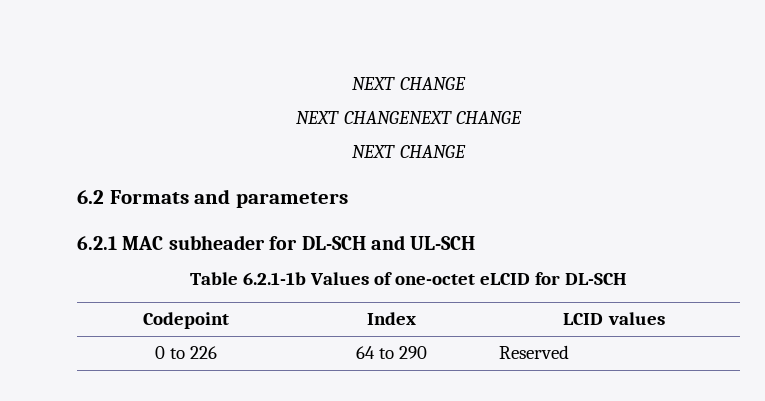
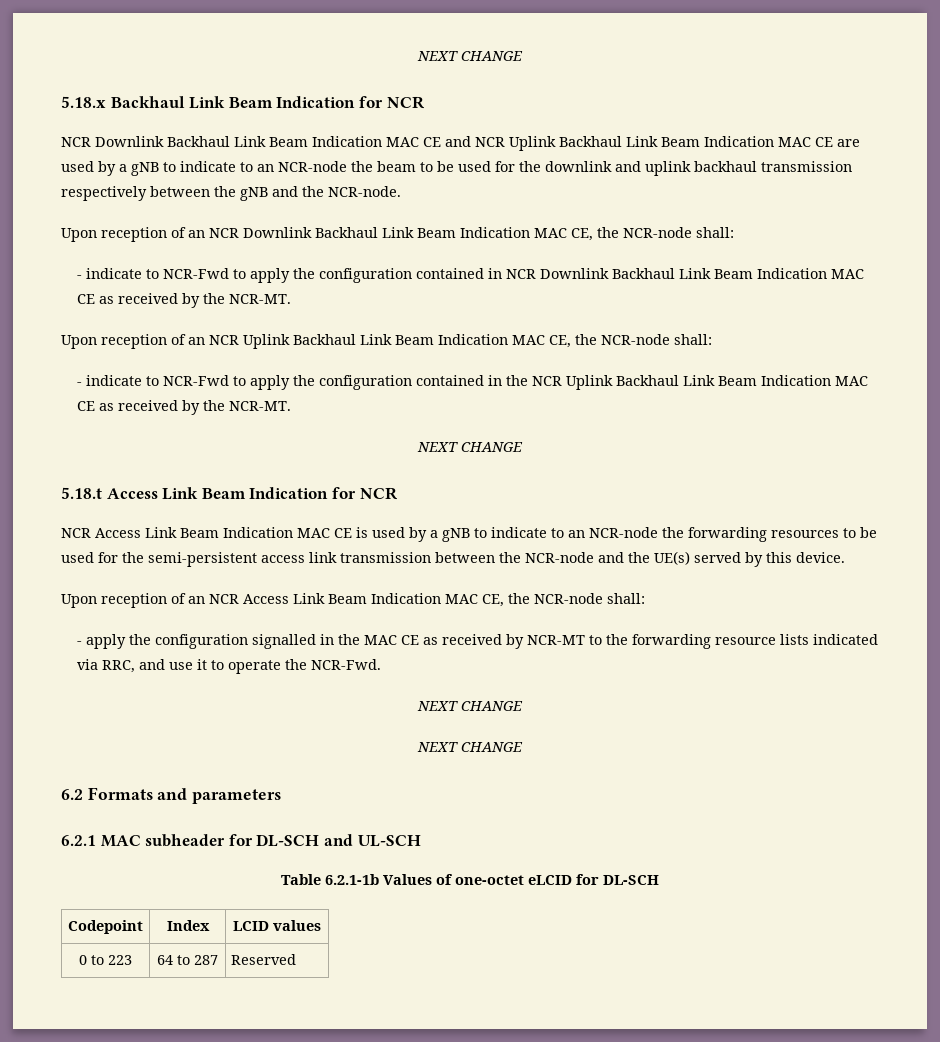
[352,77,466,90] [296,111,452,124] NEXT CHANGE // NEXT CHANGENEXT -> [416,51,523,61] [61,96,425,109] [61,136,860,151] [61,161,852,176] [61,186,401,201] [61,227,734,242] [76,268,864,283] [76,293,291,308] [61,334,712,349] [76,375,868,390] [76,400,291,415] [416,442,523,452] [61,487,398,500] [61,527,877,542] [61,551,845,567] [61,593,645,608] [76,634,878,649] [76,659,381,674] [416,701,458,711] NEXT CHANGE // 5.18.x Backhaul Link Beam Indication for NCR // NCR Downlink Backhaul Link Beam Indication MAC CE and NCR Uplink Backhaul Link Beam Indication MAC CE are used by a gNB to indicate to an NCR-node the beam to be used for the downlink and uplink backhaul transmission respectively between the gNB and the NCR-node. // Upon reception of an NCR Downlink Backhaul Link Beam Indication MAC CE, the NCR-node shall: // - indicate to NCR-Fwd to apply the configuration contained in NCR Downlink Backhaul Link Beam Indication MAC CE as received by the NCR-MT. // Upon reception of an NCR Uplink Backhaul Link Beam Indication MAC CE, the NCR-node shall: // - indicate to NCR-Fwd to apply the configuration contained in the NCR Uplink Backhaul Link Beam Indication MAC CE as received by the NCR-MT. // NEXT CHANGE // 5.18.t Access Link Beam Indication for NCR // NCR Access Link Beam Indication MAC CE is used by a gNB to indicate to an NCR-node the forwarding resources to be used for the semi-persistent access link transmission between the NCR-node and the UE(s) served by this device. // Upon reception of an NCR Access Link Beam Indication MAC CE, the NCR-node shall: // - apply the configuration signalled in the MAC CE as received by NCR-MT to the forwarding resource lists indicated via RRC, and use it to operate the NCR-Fwd. // NEXT
[190,346,218,359] 226 -> [108,955,132,965] 223
[399,346,428,359] 290 -> [194,955,218,965] 287

